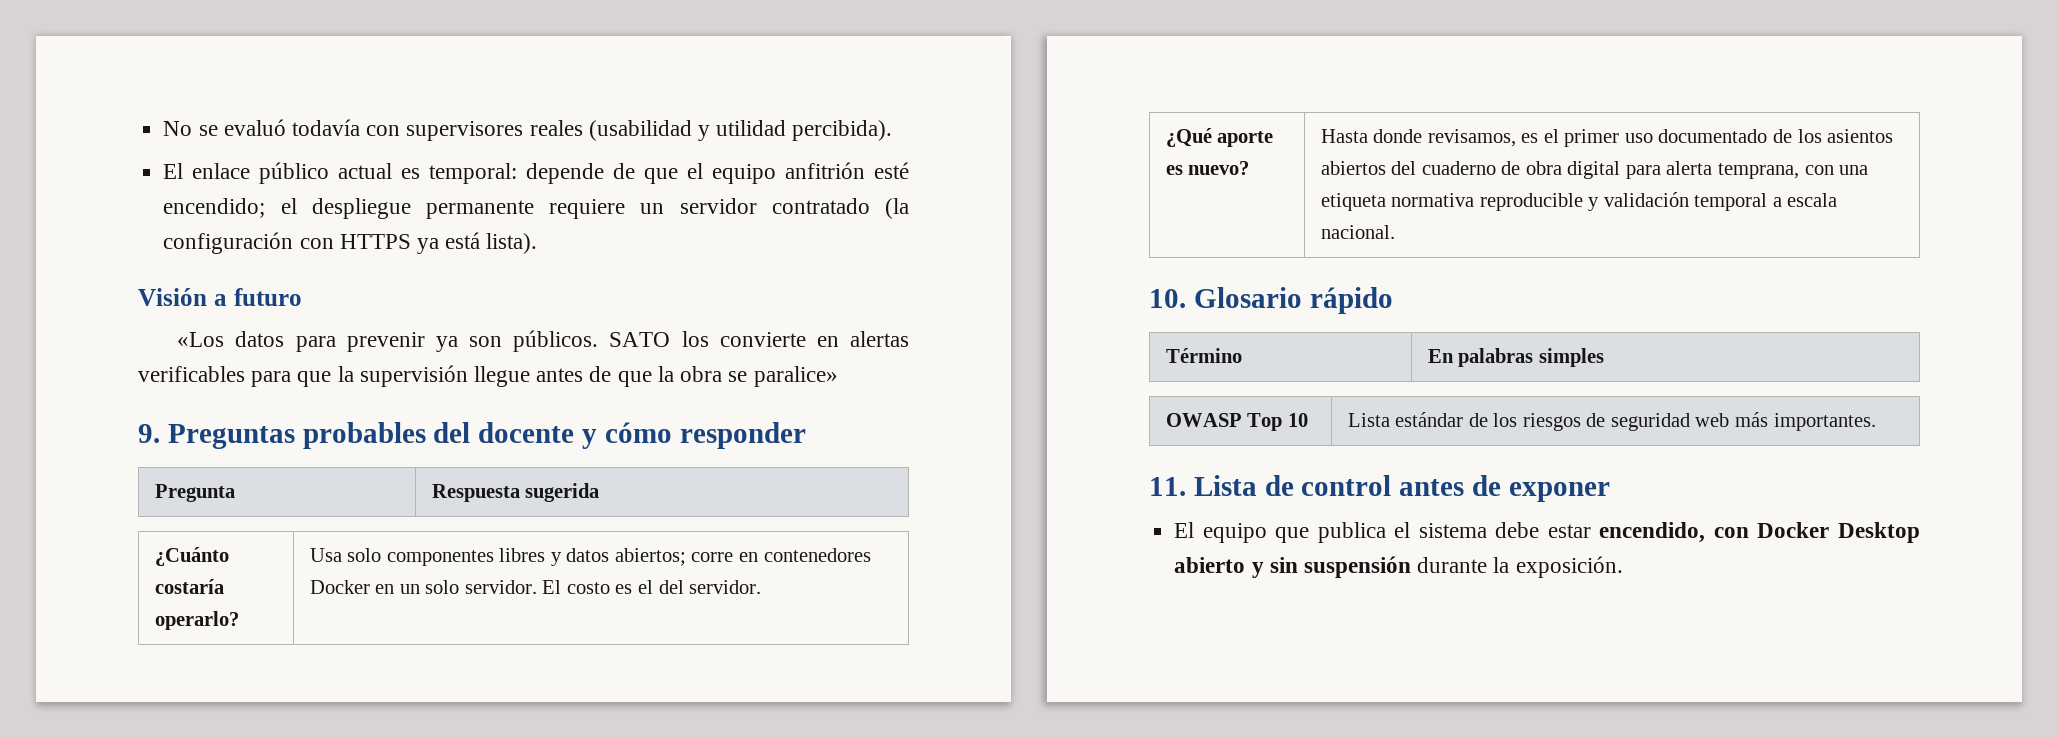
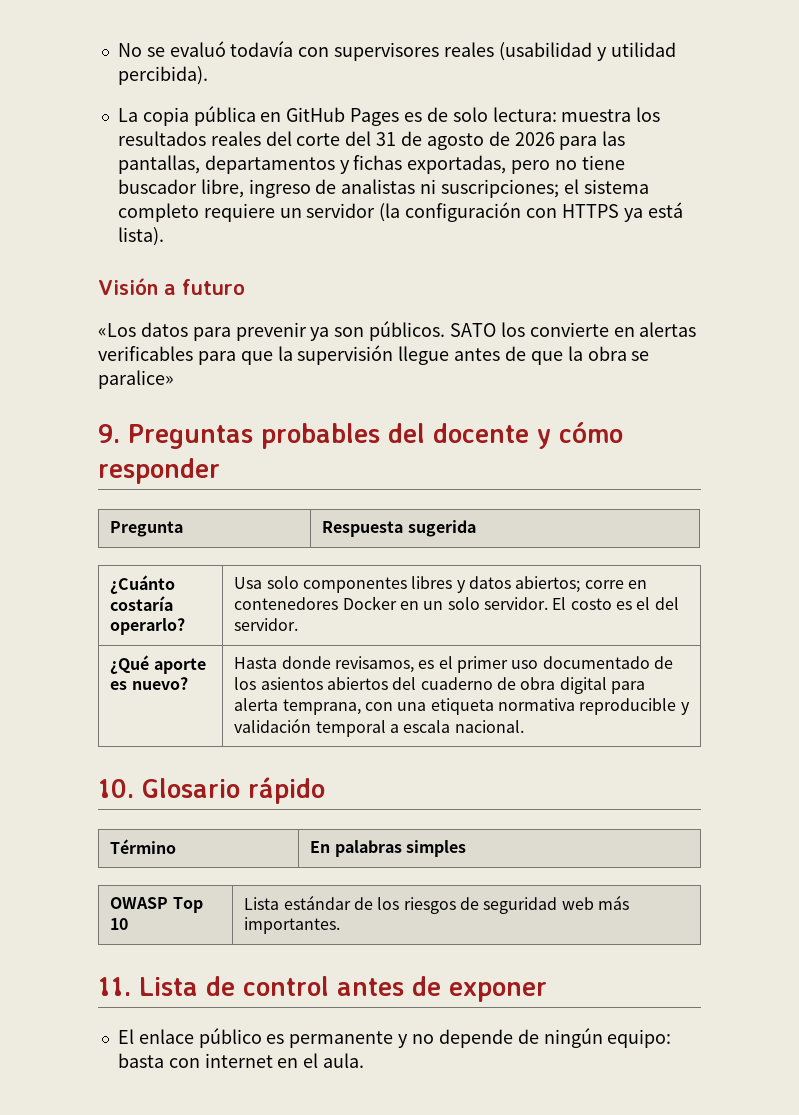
[163,162,910,184] [163,198,534,219] El enlace público actual es temporal: depende de que el equipo anfitrión esté encendido; el despliegue permanente -> [117,106,661,126] [117,131,626,150] [117,155,625,174] [117,179,649,198] [117,203,199,222] La copia pública en GitHub Pages es de solo lectura: muestra los resultados reales del corte del 31 de agosto de 2026 para las pantallas, departamentos y fichas exportadas, pero no tiene buscador libre, ingreso de analistas ni suscripciones; el sistema completo
[771,198,870,214] contratado -> (376, 210) none
[1202,522,1920,543] [1174,556,1623,578] equipo que publica el sistema debe estar encendido, con Docker Desktop abierto y sin suspensión durante la exposición. -> [138,1028,672,1048] [117,1053,365,1068] enlace público es permanente y no depende de ningún equipo: basta con internet en el aula.

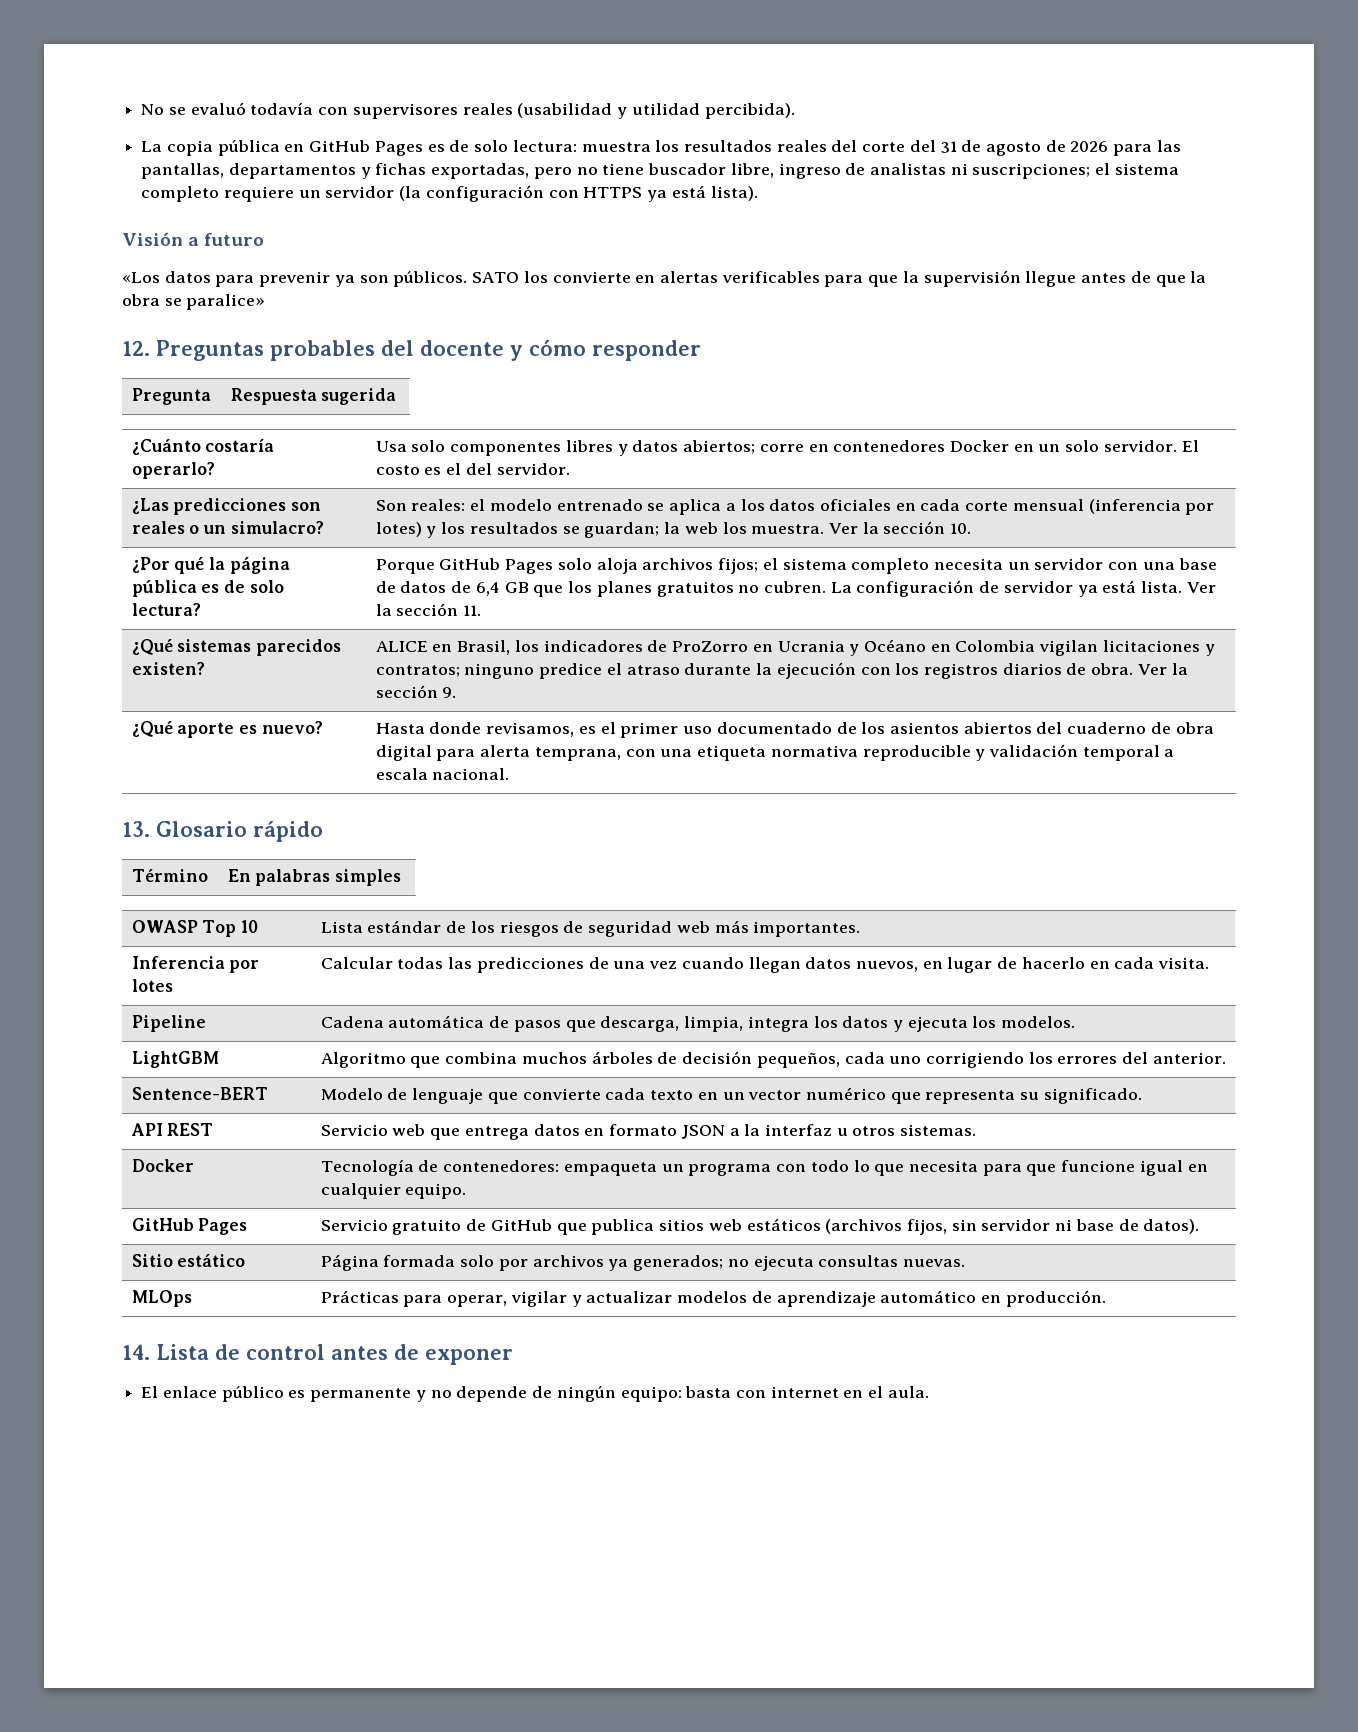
[98,424,120,443] 9. -> [122,340,150,356] 12.
(299, 624) none -> [131,498,322,515] [131,521,324,534] [375,499,1215,515] [375,521,972,538] [131,556,290,574] [131,580,284,597] [131,603,201,616] [375,558,1217,574] [375,580,1216,597] [375,603,482,616] [131,638,342,656] [131,662,205,675] [375,639,1215,656] [375,662,1188,679] [375,685,457,698] // ¿Las predicciones son reales o un simulacro? | Son reales: el modelo entrenado se aplica a los datos oficiales en cada corte mensual (inferencia por lotes) y los resultados se guardan; la web los muestra. Ver la sección 10. // ¿Por qué la página pública es de solo lectura? | Porque GitHub Pages solo aloja archivos fijos; el sistema completo necesita un servidor con una base de datos de 6,4 GB que los planes gratuitos no cubren. La configuración de servidor ya está lista. Ver la sección 11. // ¿Qué sistemas parecidos existen? | ALICE en Brasil, los indicadores de ProZorro en Ucrania y Océano en Colombia vigilan licitaciones y contratos; ninguno predice el atraso durante la ejecución con los registros diarios de obra. Ver la sección 9.
[98,779,134,798] 10. -> [122,821,150,837] 13.
[98,977,131,996] // 11. -> [131,956,260,973] [131,979,173,992] [320,957,1210,973] [131,1015,206,1032] [320,1015,1076,1032] [131,1051,219,1068] [320,1051,1226,1068] [131,1087,268,1100] [320,1087,1142,1104] [130,1123,214,1136] [320,1124,977,1140] [131,1159,194,1172] [320,1159,1208,1176] [320,1183,467,1199] [131,1218,248,1235] [320,1218,1200,1235] [131,1253,246,1267] [320,1254,965,1271] [131,1290,192,1307] [320,1290,1106,1307] [122,1344,150,1360] // Inferencia por lotes | Calcular todas las predicciones de una vez cuando llegan datos nuevos, en lugar de hacerlo en cada visita. // Pipeline | Cadena automática de pasos que descarga, limpia, integra los datos y ejecuta los modelos. // LightGBM | Algoritmo que combina muchos árboles de decisión pequeños, cada uno corrigiendo los errores del anterior. // Sentence-BERT | Modelo de lenguaje que convierte cada texto en un vector numérico que representa su significado. // API REST | Servicio web que entrega datos en formato JSON a la interfaz u otros sistemas. // Docker | Tecnología de contenedores: empaqueta un programa con todo lo que necesita para que funcione igual en cualquier equipo. // GitHub Pages | Servicio gratuito de GitHub que publica sitios web estáticos (archivos fijos, sin servidor ni base de datos). // Sitio estático | Página formada solo por archivos ya generados; no ejecuta consultas nuevas. // MLOps | Prácticas para operar, vigilar y actualizar modelos de aprendizaje automático en producción. // 14.

